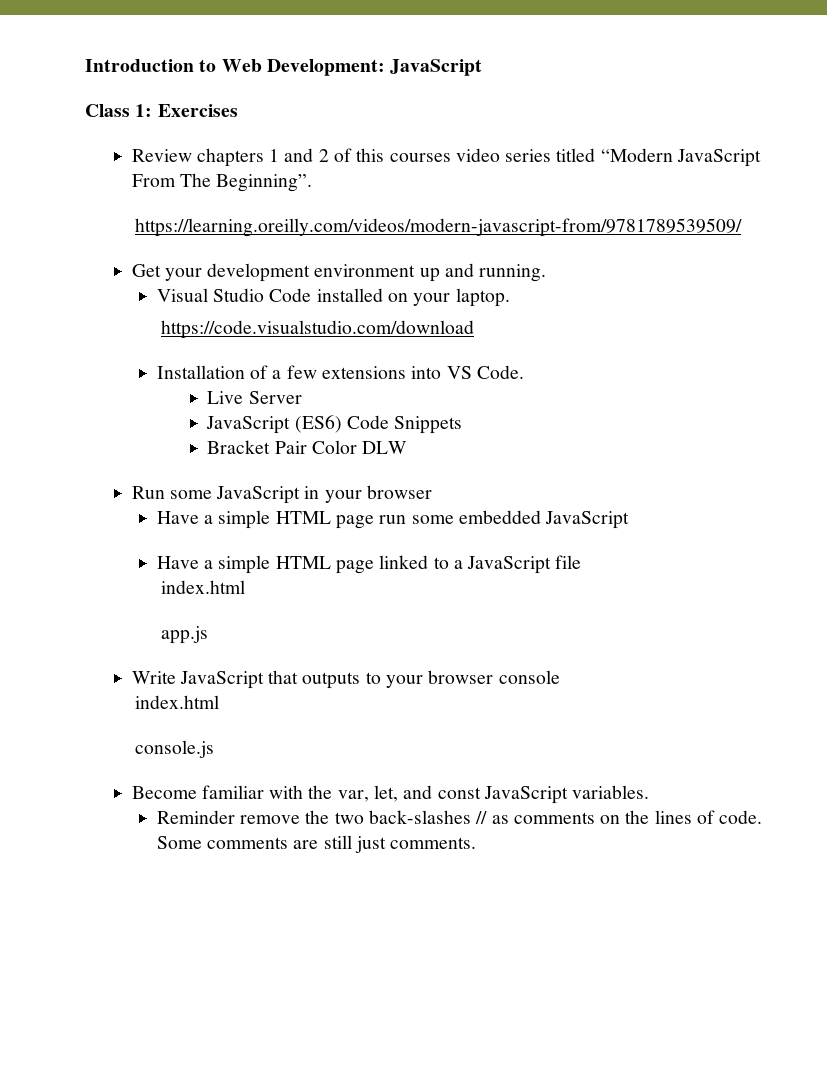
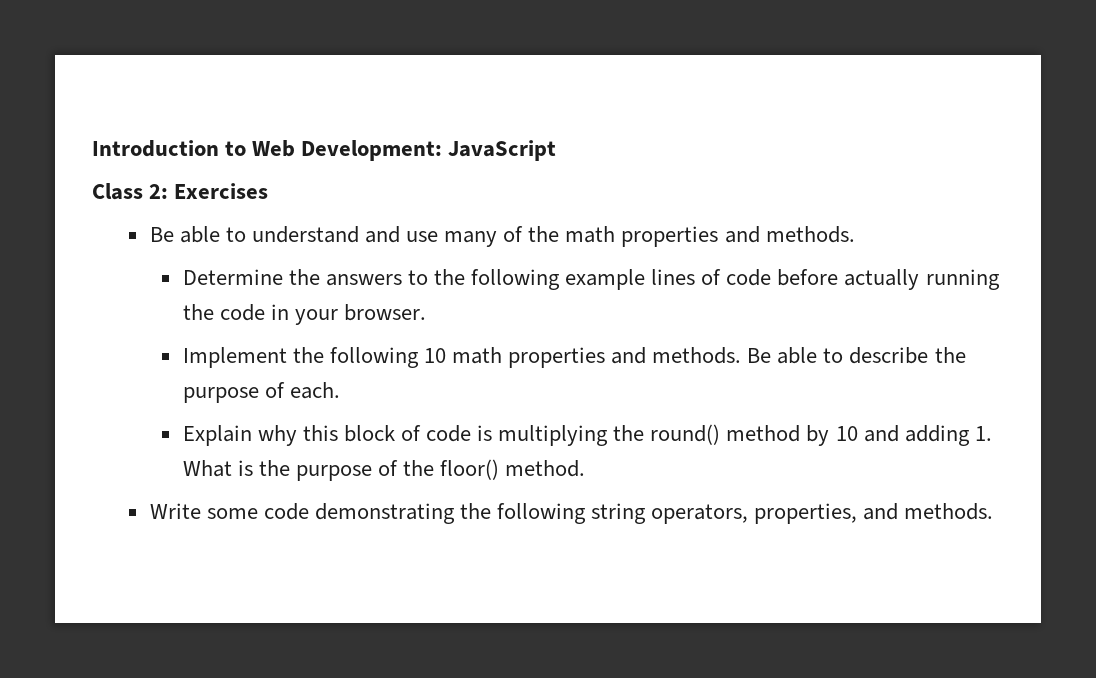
[135,104,153,117] 1: -> [149,184,169,199] 2:
[131,148,761,167] [131,173,313,192] [135,218,743,237] [131,263,547,282] [156,288,510,307] [160,320,474,339] [156,365,524,379] [207,391,302,404] [206,415,463,434] [207,440,408,454] [131,485,433,504] [156,510,630,529] [156,555,582,574] [160,580,245,594] [160,626,208,644] [131,670,560,689] [135,695,220,709] [135,740,215,758] [131,785,650,804] [156,810,763,824] [156,835,477,853] Review chapters 1 and 2 of this courses video series titled “Modern JavaScript From The Beginning”. // https://learning.oreilly.com/videos/modern-javascript-from/9781789539509/ // Get your development environment up and running. // Visual Studio Code installed on your laptop. // https://code.visualstudio.com/download // Installation of a few extensions into VS Code. // Live Server // JavaScript (ES6) Code Snippets // Bracket Pair Color DLW // Run some JavaScript in your browser // Have a simple HTML page run some embedded JavaScript // Have a simple HTML page linked to a JavaScript file // index.html // app.js // Write JavaScript that outputs to your browser console // index.html // console.js // Become familiar with the var, let, and const JavaScript variables. // Reminder remove the two back-slashes // as comments on the lines of code. Some comments are still just comments. -> [149,226,855,247] [182,269,1000,290] [182,304,426,325] [182,347,966,368] [182,382,340,403] [182,424,992,446] [182,459,586,481] [149,503,994,524] Be able to understand and use many of the math properties and methods. // Determine the answers to the following example lines of code before actually running the code in your browser. // Implement the following 10 math properties and methods. Be able to describe the purpose of each. // Explain why this block of code is multiplying the round() method by 10 and adding 1. What is the purpose of the floor() method. // Write some code demonstrating the following string operators, properties, and methods.

